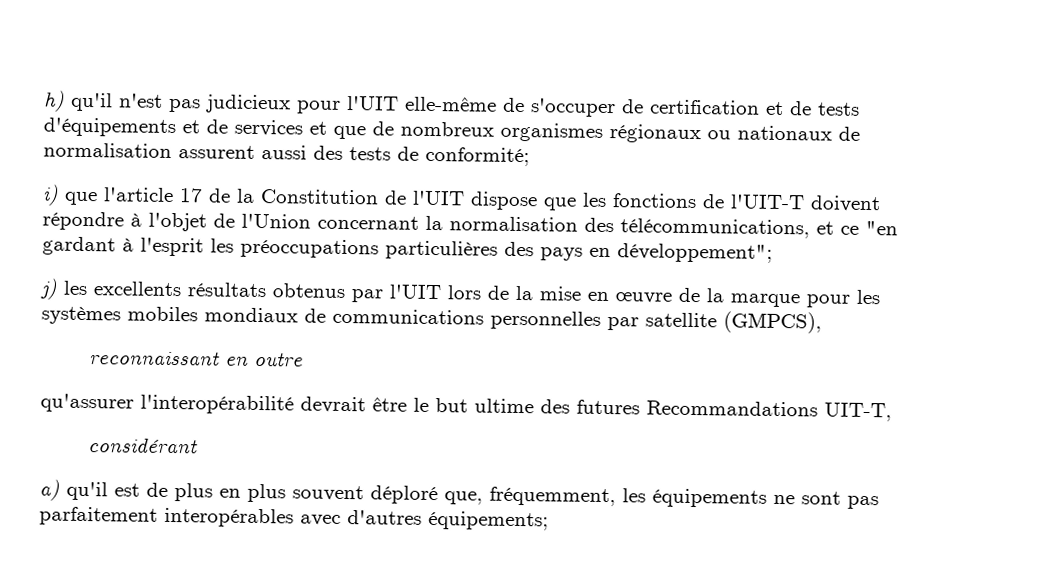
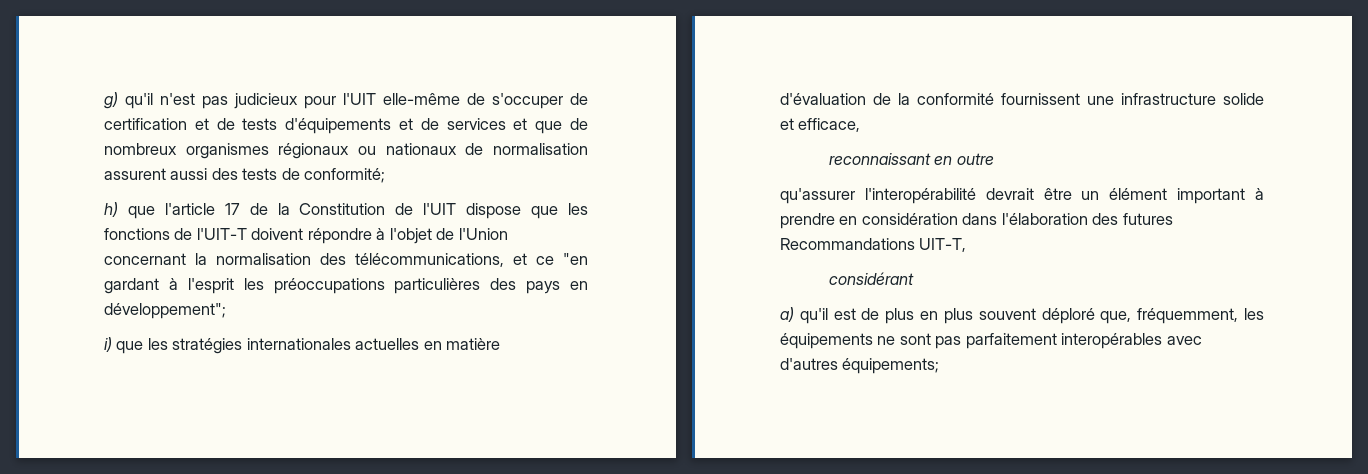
[43,90,65,112] h) -> [104,92,118,109] g)
[42,184,59,206] i) -> [104,202,118,217] h)
[40,278,880,308] [41,306,822,334] j) les excellents résultats obtenus par l'UIT lors de la mise en œuvre de la marque pour les systèmes mobiles mondiaux de communications personnelles par satellite (GMPCS), -> [104,337,501,354] [780,93,1264,105] [780,118,861,132] i) que les stratégies internationales actuelles en matière d'évaluation de la conformité fournissent une infrastructure solide et efficace,
[413,397,534,414] le but ultime -> [1081,188,1264,204] [780,213,1088,229] un élément important à prendre en considération dans l'élaboration

